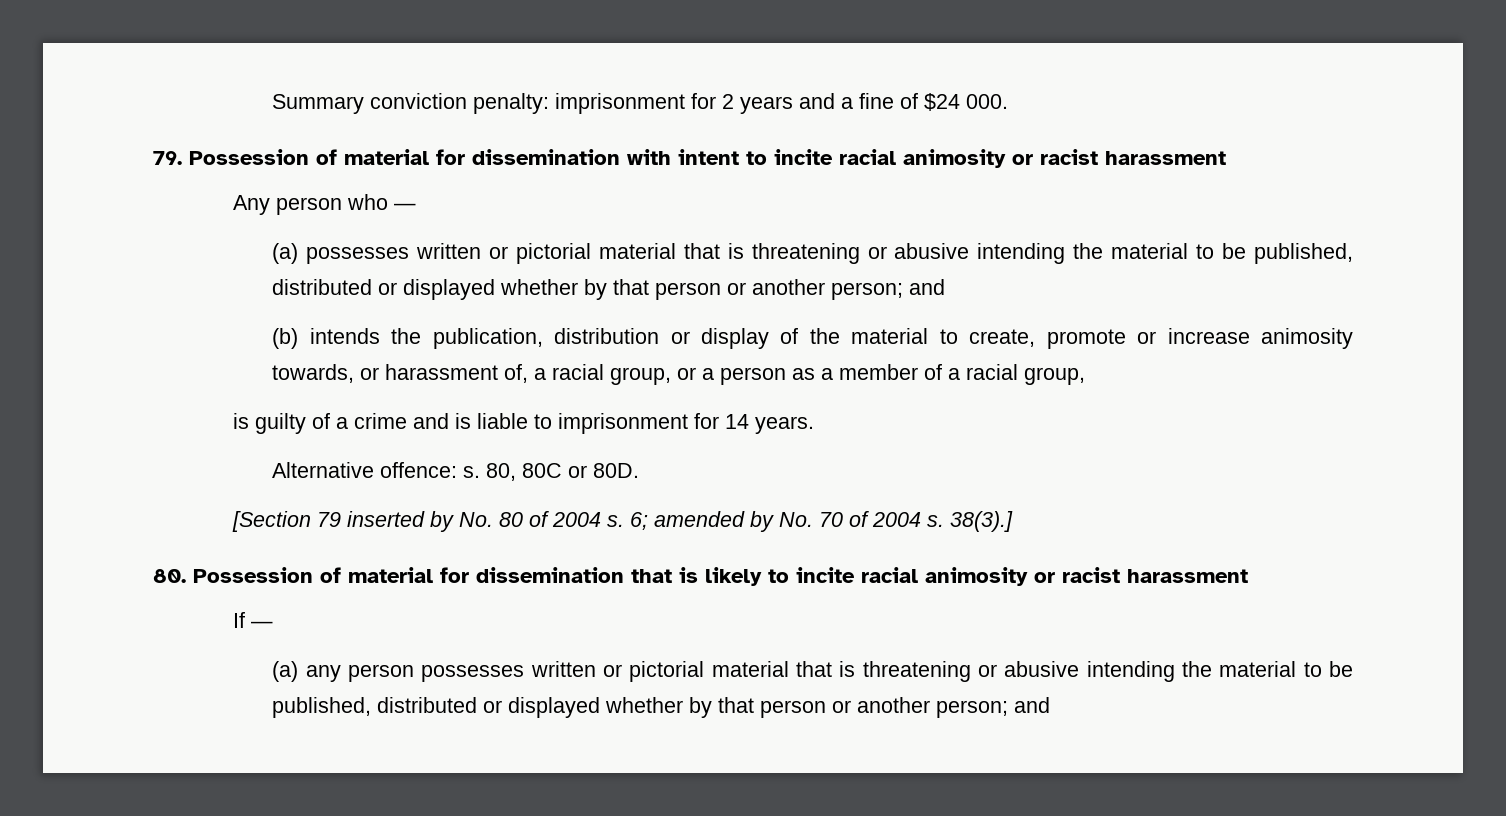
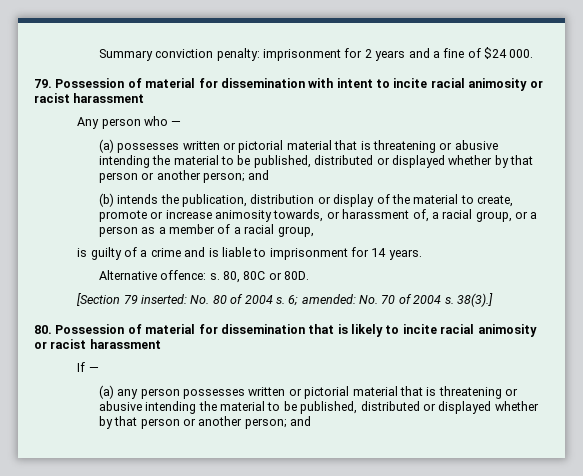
[346,511,454,532] inserted by -> [141,294,188,304] inserted:
[653,511,774,532] amended by -> [301,294,356,304] amended:

